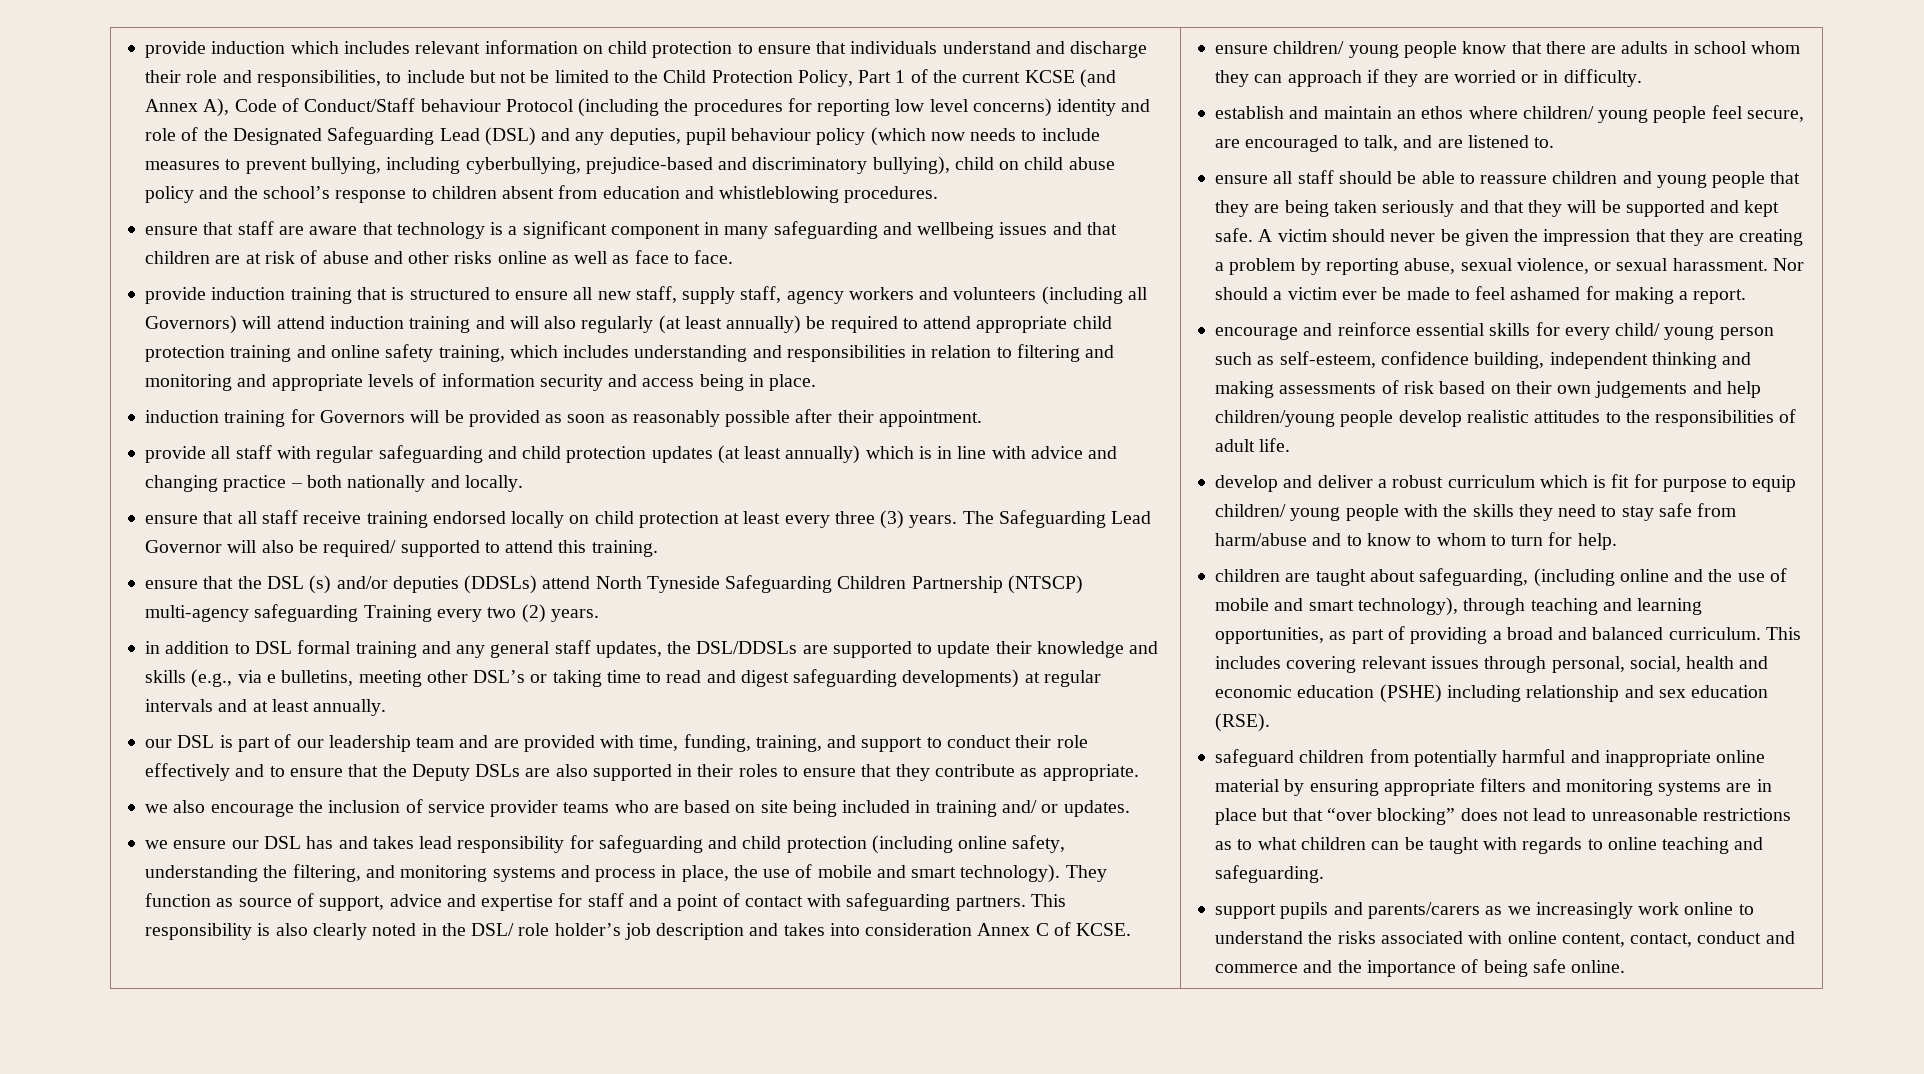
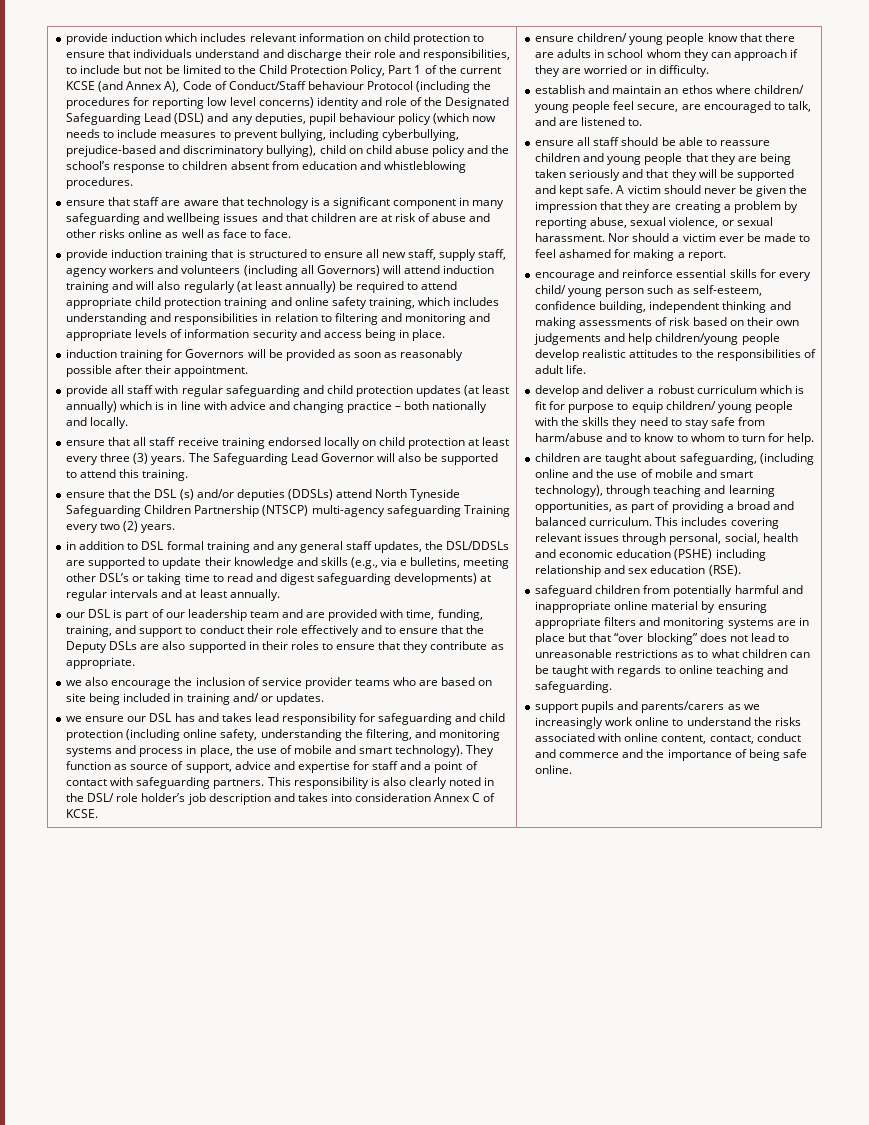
[323,540,397,557] required/ -> (439, 457) none

